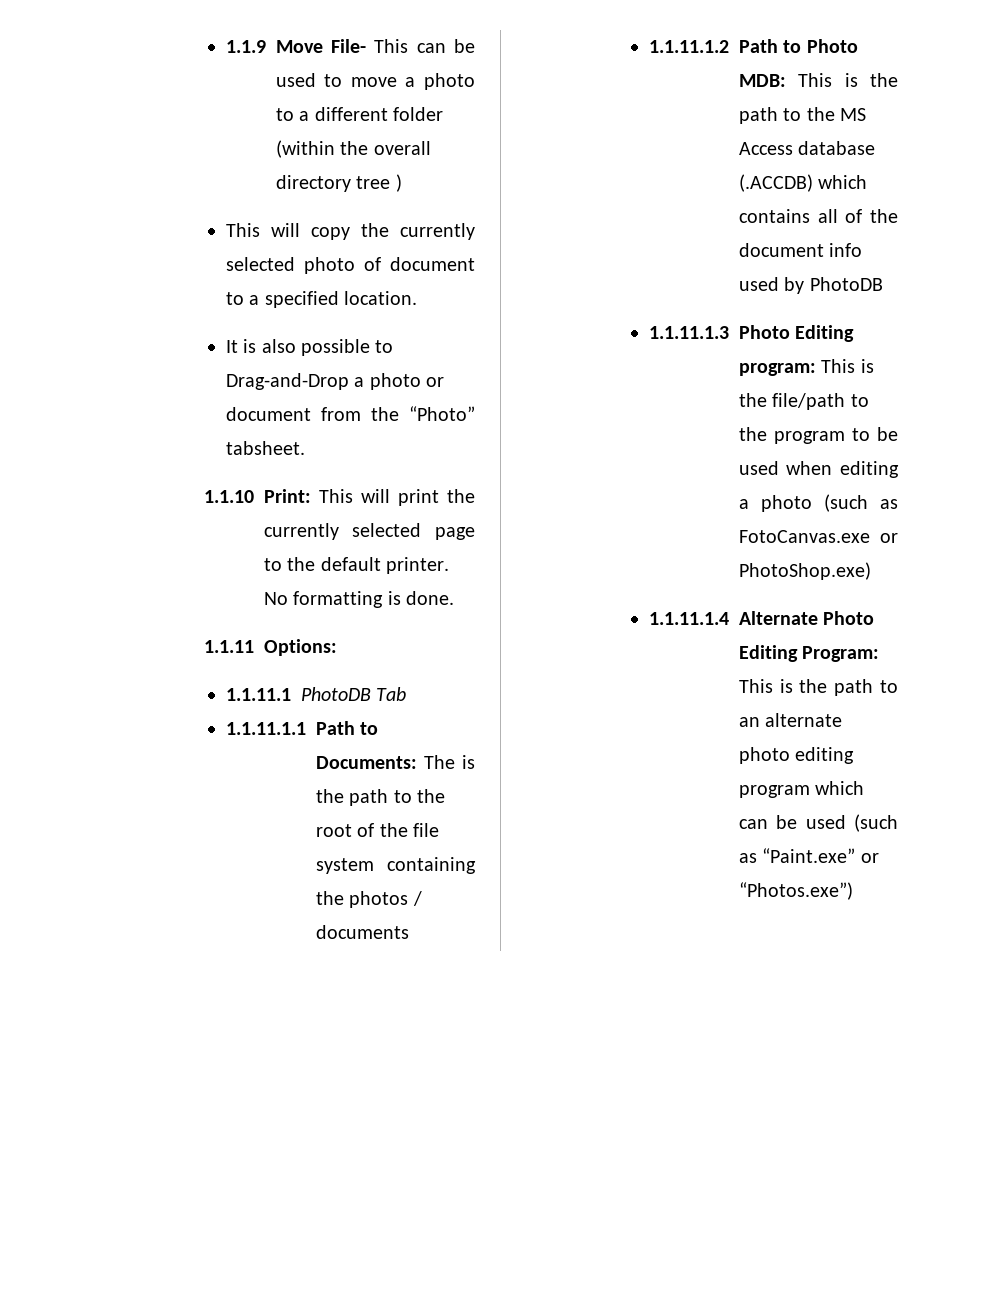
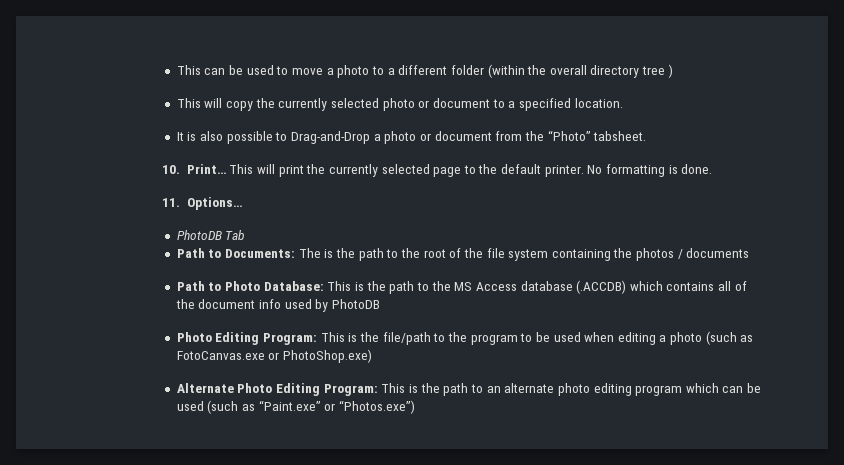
[225,39,367,53] 1.1.9 Move File- -> (176, 70) none
[363,257,381,271] of -> [418,100,430,108] or
[203,489,311,503] 1.1.10 Print: -> [161,164,226,174] 10. Print…
[203,639,337,656] [225,688,291,701] 1.1.11 Options: // 1.1.11.1 -> [161,197,242,210] 11. Options… //
[225,722,306,735] 1.1.11.1.1 -> (245, 235) none
[648,40,729,53] 1.1.11.1.2 -> (750, 253) none
[738,74,786,87] MDB: -> [263,281,324,291] Database:
[648,325,855,342] [738,363,816,376] 1.1.11.1.3 Photo Editing program: -> [176,332,318,345] Photo Editing Program:
[648,612,729,625] 1.1.11.1.4 -> (373, 356) none

